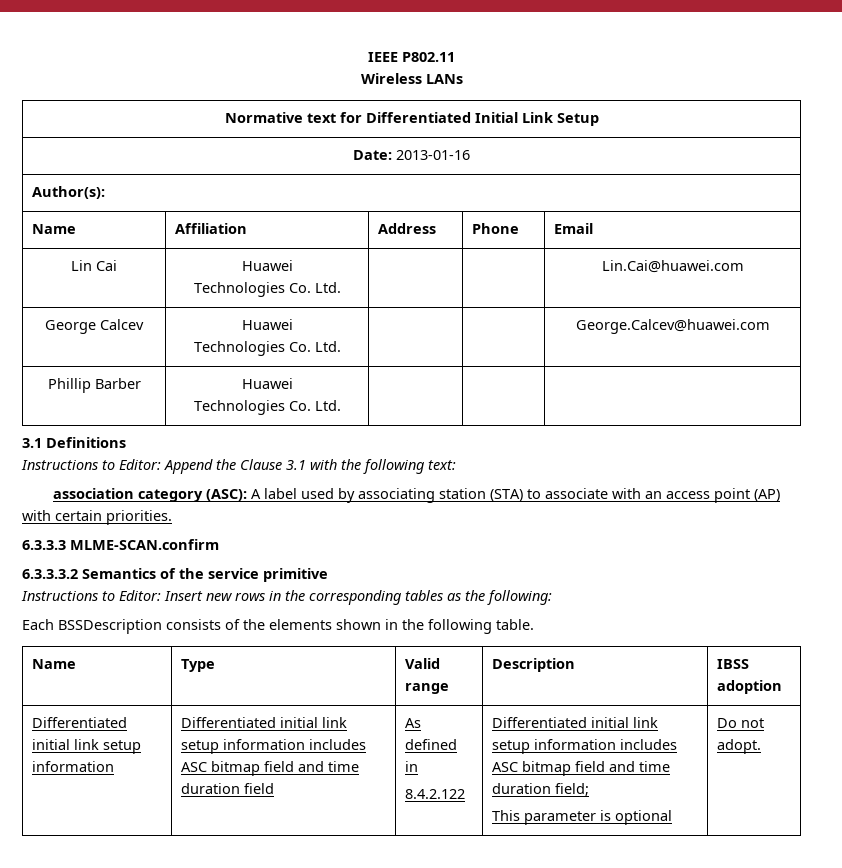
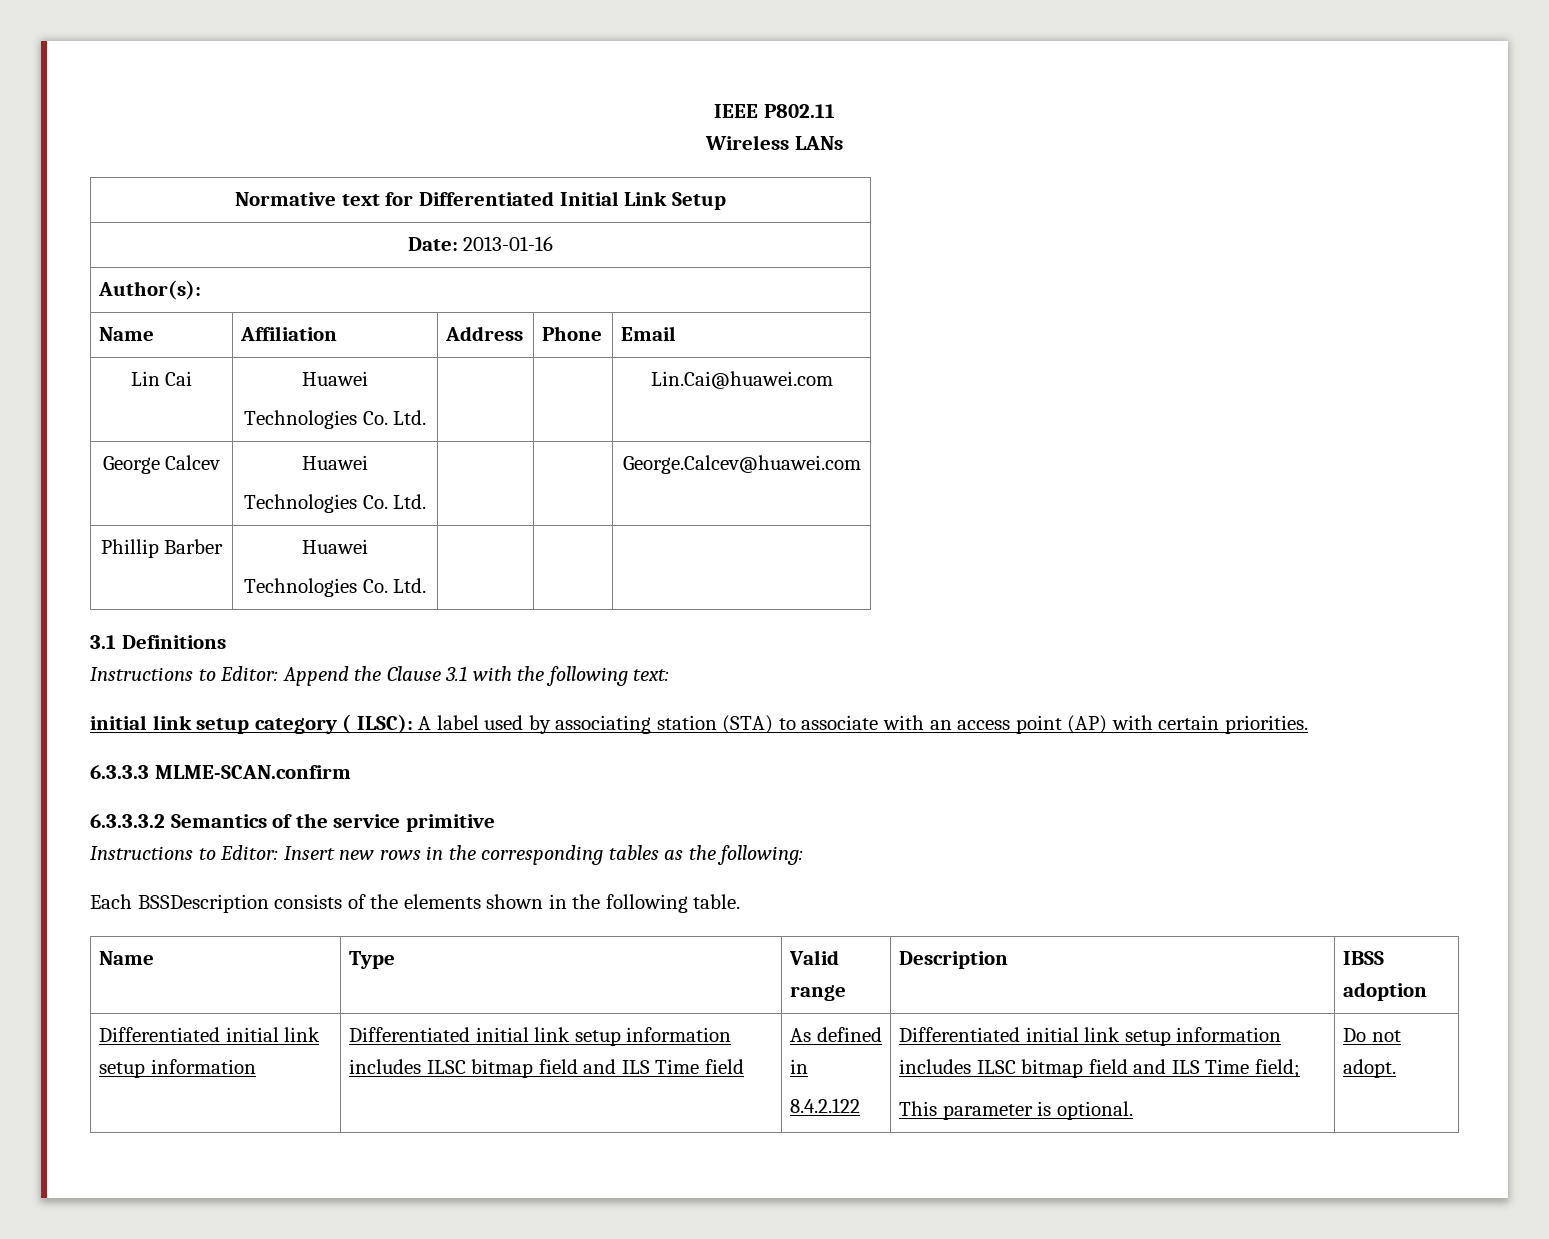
[53,488,248,502] association category (ASC): -> [90,714,413,734] initial link setup category ( ILSC):
[181,761,360,776] [181,783,241,794] ASC bitmap field and time duration -> [426,1059,700,1078] ILSC bitmap field and ILS Time
[492,761,671,776] [492,783,552,794] ASC bitmap field and time duration -> [976,1059,1250,1078] ILSC bitmap field and ILS Time
[615,810,673,825] optional -> [1056,1101,1133,1120] optional.

